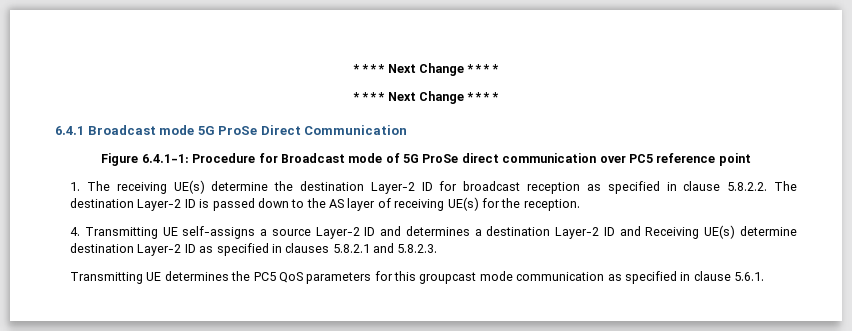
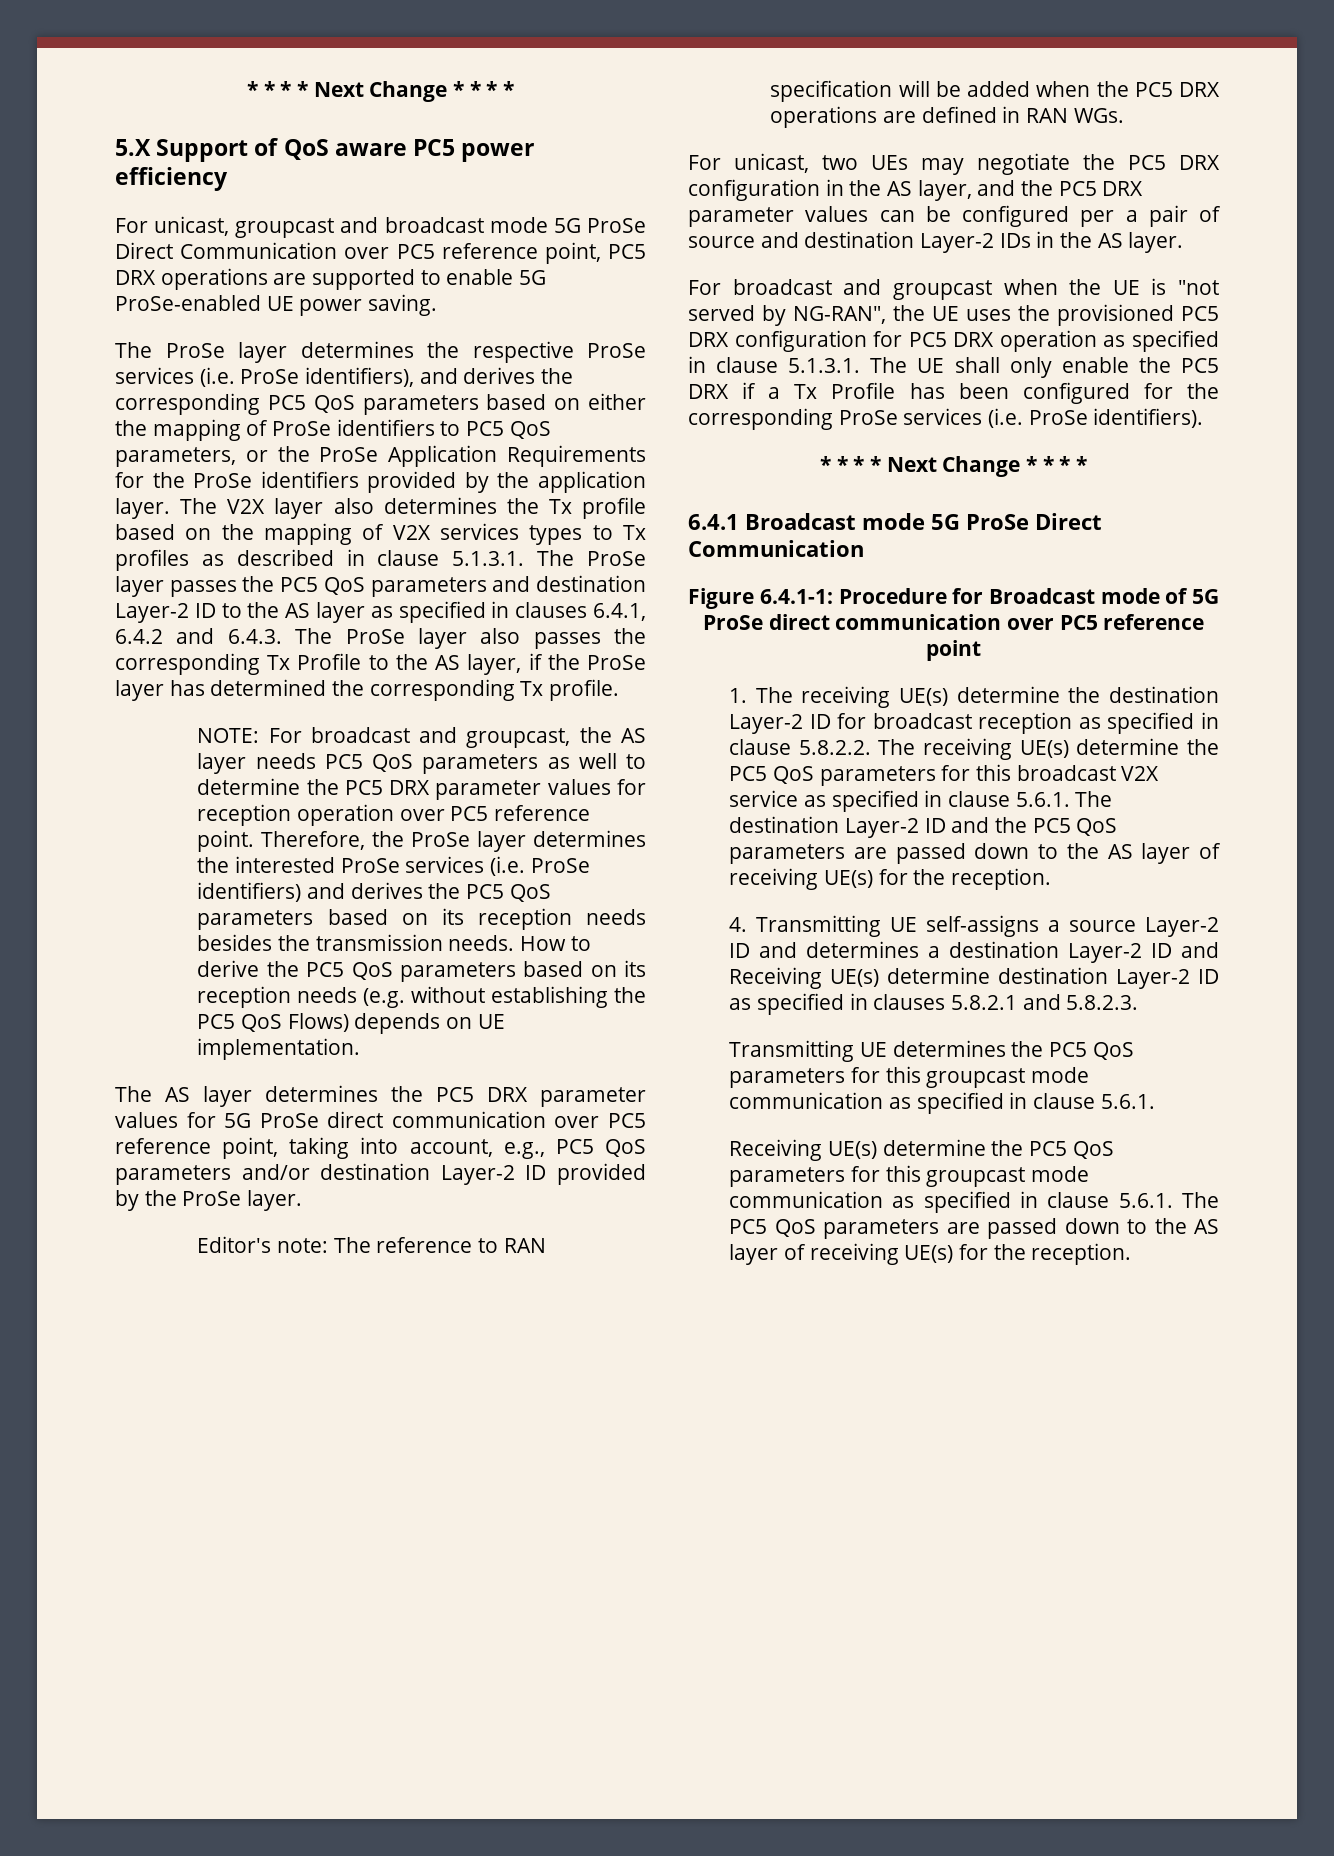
(499, 68) none -> [115,138,535,162] [115,167,228,191] [115,216,646,238] [115,242,647,264] [115,268,547,290] [115,294,438,316] [115,341,646,363] [115,367,574,387] [115,393,646,415] [115,419,551,441] [115,445,646,467] [115,471,646,493] [115,497,646,519] [115,523,646,545] [115,549,646,571] [115,575,646,597] [115,601,646,623] [115,628,646,649] [115,653,646,675] [115,679,620,701] [197,727,646,748] [197,753,647,774] [197,778,646,800] [197,804,591,826] [197,830,646,852] [197,856,590,876] [197,882,551,902] [197,908,646,930] [197,934,591,951] [197,960,646,982] [197,986,646,1008] [197,1013,505,1034] [197,1038,361,1060] [115,1085,646,1107] [115,1111,646,1128] [115,1137,647,1159] [115,1163,646,1185] [115,1190,303,1211] [197,1236,546,1253] [770,80,1220,102] [770,106,1124,128] [688,153,1220,175] [688,179,1144,201] [688,205,1221,227] [688,231,1184,253] [688,278,1220,300] [688,304,1219,326] [688,330,1219,352] [688,356,1219,378] [688,382,1219,404] [688,408,1204,430] // 5.X Support of QoS aware PC5 power efficiency // For unicast, groupcast and broadcast mode 5G ProSe Direct Communication over PC5 reference point, PC5 DRX operations are supported to enable 5G ProSe-enabled UE power saving. // The ProSe layer determines the respective ProSe services (i.e. ProSe identifiers), and derives the corresponding PC5 QoS parameters based on either the mapping of ProSe identifiers to PC5 QoS parameters, or the ProSe Application Requirements for the ProSe identifiers provided by the application layer. The V2X layer also determines the Tx profile based on the mapping of V2X services types to Tx profiles as described in clause 5.1.3.1. The ProSe layer passes the PC5 QoS parameters and destination Layer-2 ID to the AS layer as specified in clauses 6.4.1, 6.4.2 and 6.4.3. The ProSe layer also passes the corresponding Tx Profile to the AS layer, if the ProSe layer has determined the corresponding Tx profile. // NOTE: For broadcast and groupcast, the AS layer needs PC5 QoS parameters as well to determine the PC5 DRX parameter values for reception operation over PC5 reference point. Therefore, the ProSe layer determines the interested ProSe services (i.e. ProSe identifiers) and derives the PC5 QoS parameters based on its reception needs besides the transmission needs. How to derive the PC5 QoS parameters based on its reception needs (e.g. without establishing the PC5 QoS Flows) depends on UE implementation. // The AS layer determines the PC5 DRX parameter values for 5G ProSe direct communication over PC5 reference point, taking into account, e.g., PC5 QoS parameters and/or destination Layer-2 ID provided by the ProSe layer. // Editor's note: The reference to RAN specification will be added when the PC5 DRX operations are defined in RAN WGs. // For unicast, two UEs may negotiate the PC5 DRX configuration in the AS layer, and the PC5 DRX parameter values can be configured per a pair of source and destination Layer-2 IDs in the AS layer. // For broadcast and groupcast when the UE is "not served by NG-RAN", the UE uses the provisioned PC5 DRX configuration for PC5 DRX operation as specified in clause 5.1.3.1. The UE shall only enable the PC5 DRX if a Tx Profile has been configured for the corresponding ProSe services (i.e. ProSe identifiers).
[70,198,210,211] destination Layer-2 ID is -> [923,738,1219,760] [729,764,1160,786] [729,790,1113,812] [729,816,1118,838] [729,844,887,864] receiving UE(s) determine the PC5 QoS parameters for this broadcast V2X service as specified in clause 5.6.1. The destination Layer-2 ID and the PC5 QoS parameters are
(765, 276) none -> [729,1139,1114,1161] [729,1165,1089,1187] [729,1191,1219,1213] [729,1218,1219,1239] [729,1243,1132,1265] // Receiving UE(s) determine the PC5 QoS parameters for this groupcast mode communication as specified in clause 5.6.1. The PC5 QoS parameters are passed down to the AS layer of receiving UE(s) for the reception.

